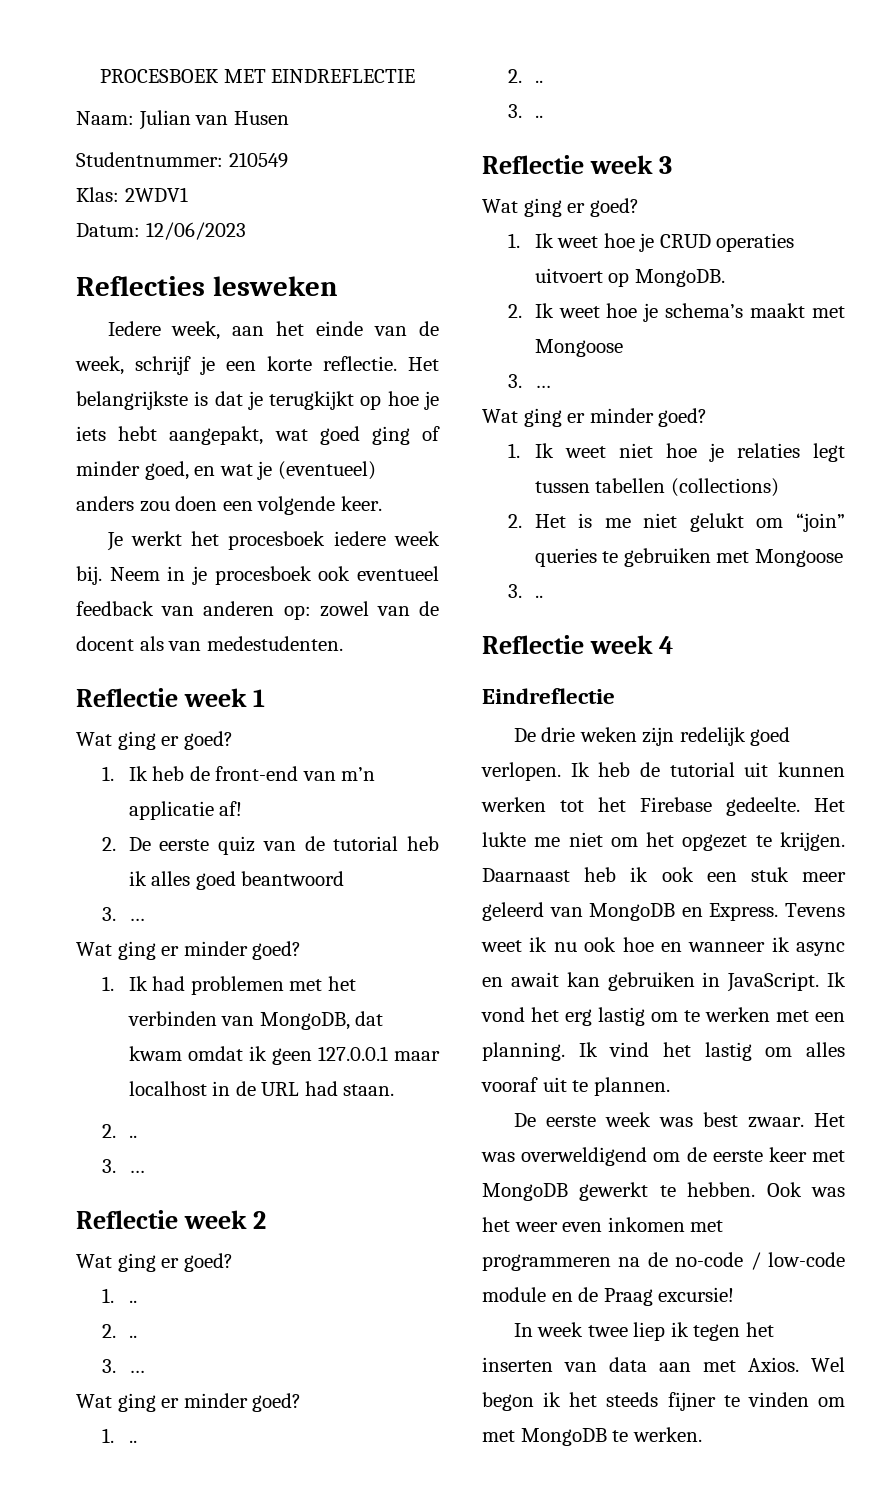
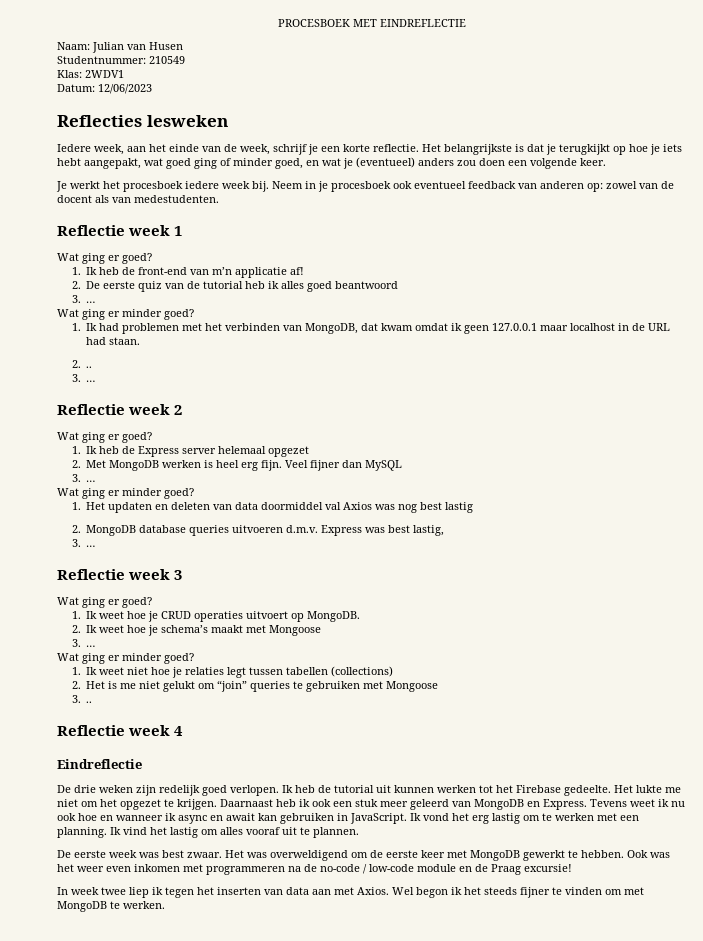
[128,1300,137,1303] [102,1324,137,1338] [102,1359,145,1373] [76,1393,302,1412] [102,1428,137,1443] [508,69,543,83] [508,104,543,118] .. // 2. .. // 3. … // Wat ging er minder goed? // 1. .. // 2. .. // 3. .. -> [86,446,310,457] [71,460,403,471] [71,474,96,482] [57,488,194,499] [71,502,474,513] [71,525,445,536] [71,539,96,547] Ik heb de Express server helemaal opgezet // 2. Met MongoDB werken is heel erg fijn. Veel fijner dan MySQL // 3. … // Wat ging er minder goed? // 1. Het updaten en deleten van data doormiddel val Axios was nog best lastig // 2. MongoDB database queries uitvoeren d.m.v. Express was best lastig, // 3. …

